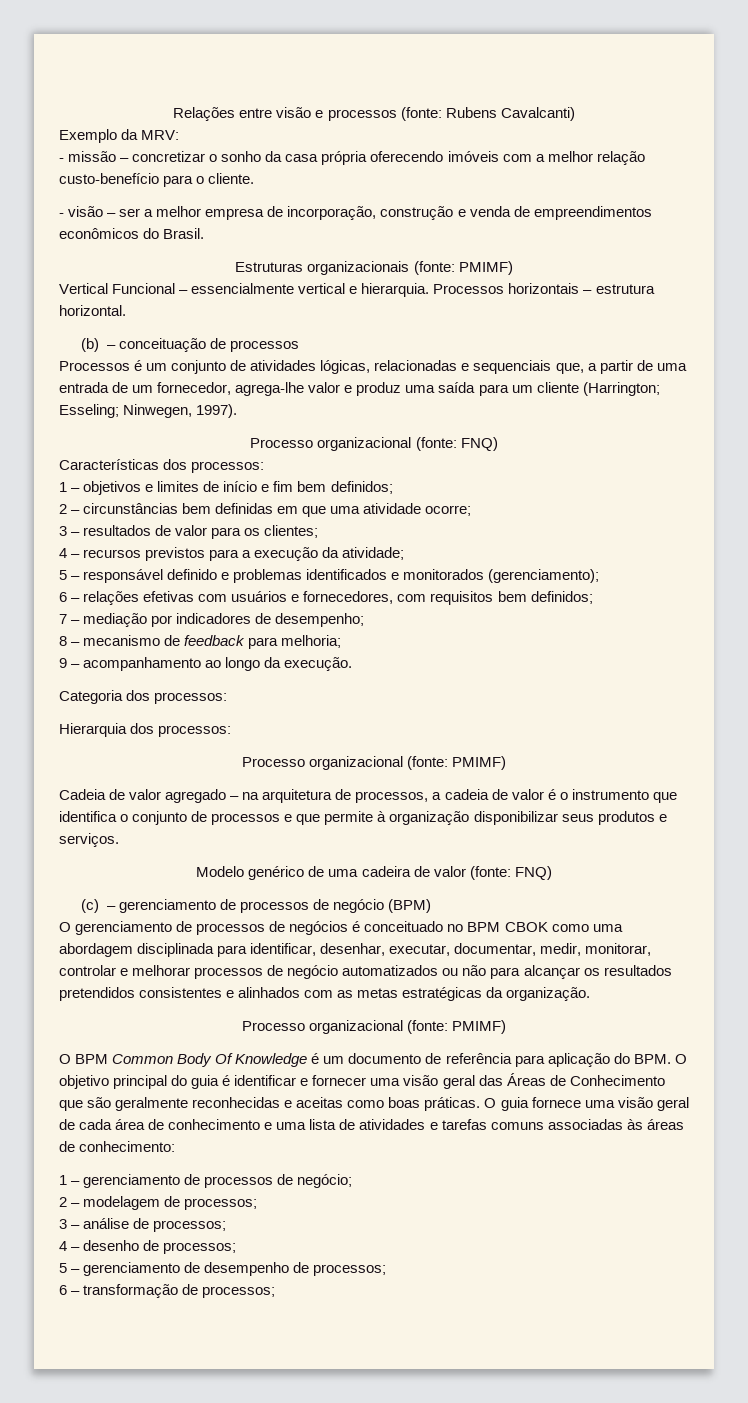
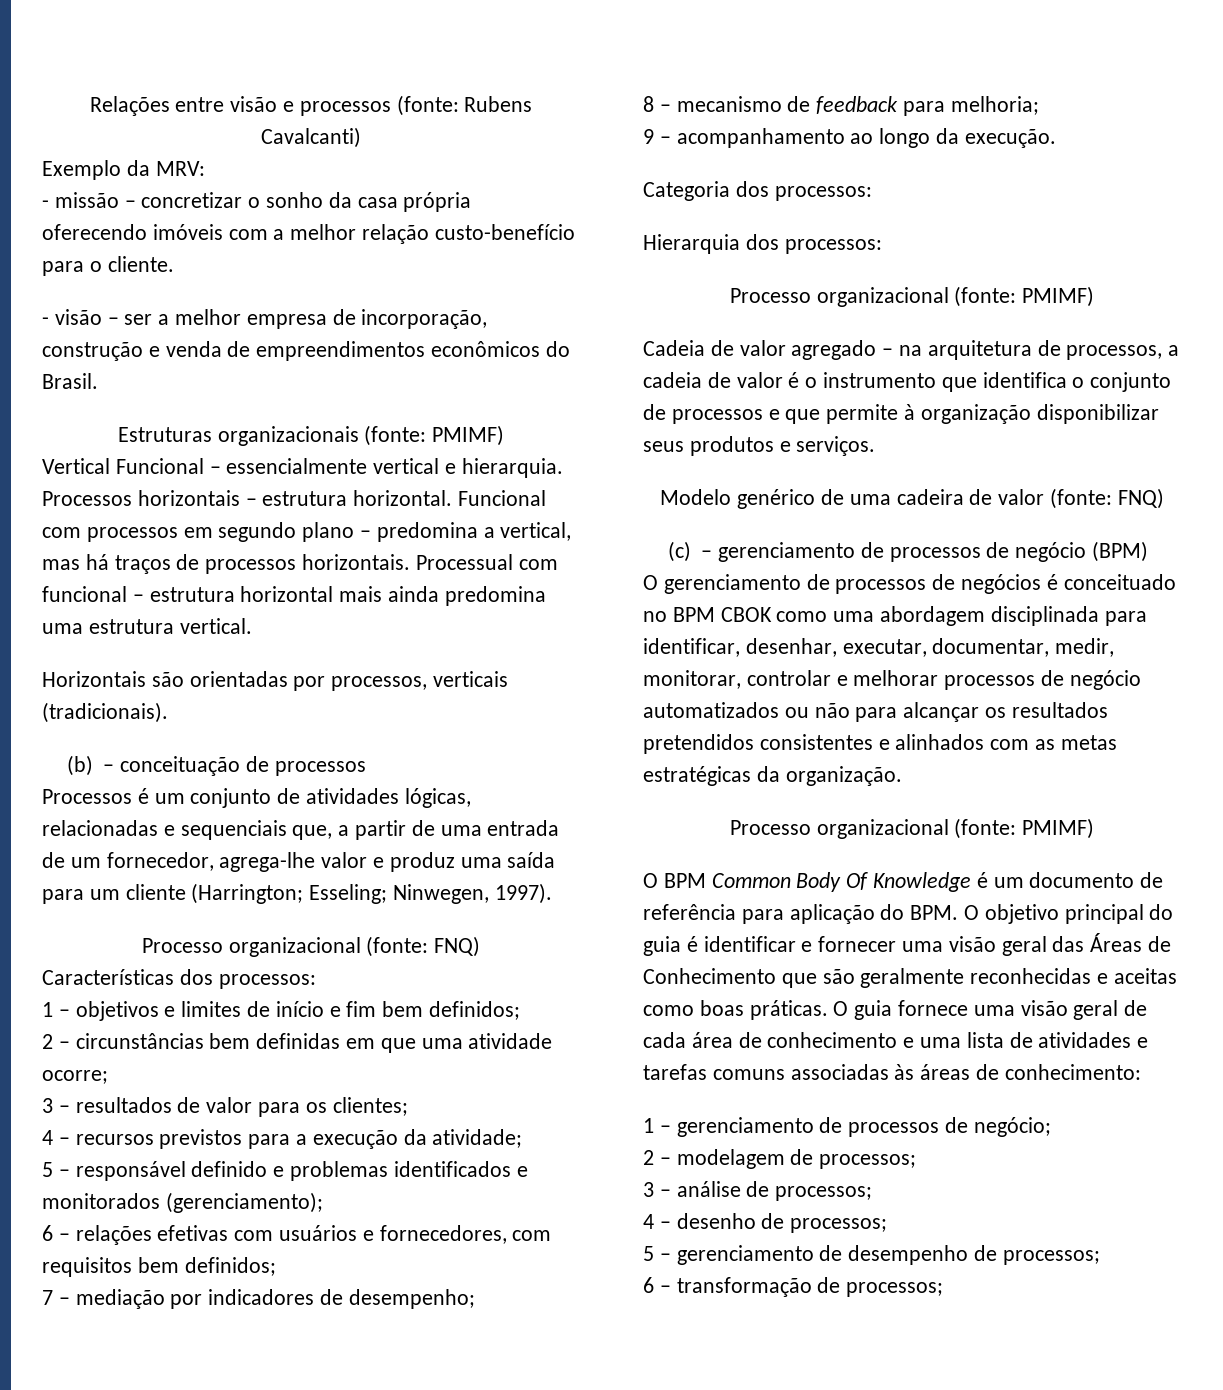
(126, 310) none -> [458,490,547,506] [42,522,572,542] [42,554,558,574] [42,586,546,606] [42,618,252,634] [42,671,509,691] [42,702,168,723] Funcional com processos em segundo plano – predomina a vertical, mas há traços de processos horizontais. Processual com funcional – estrutura horizontal mais ainda predomina uma estrutura vertical. // Horizontais são orientadas por processos, verticais (tradicionais).

